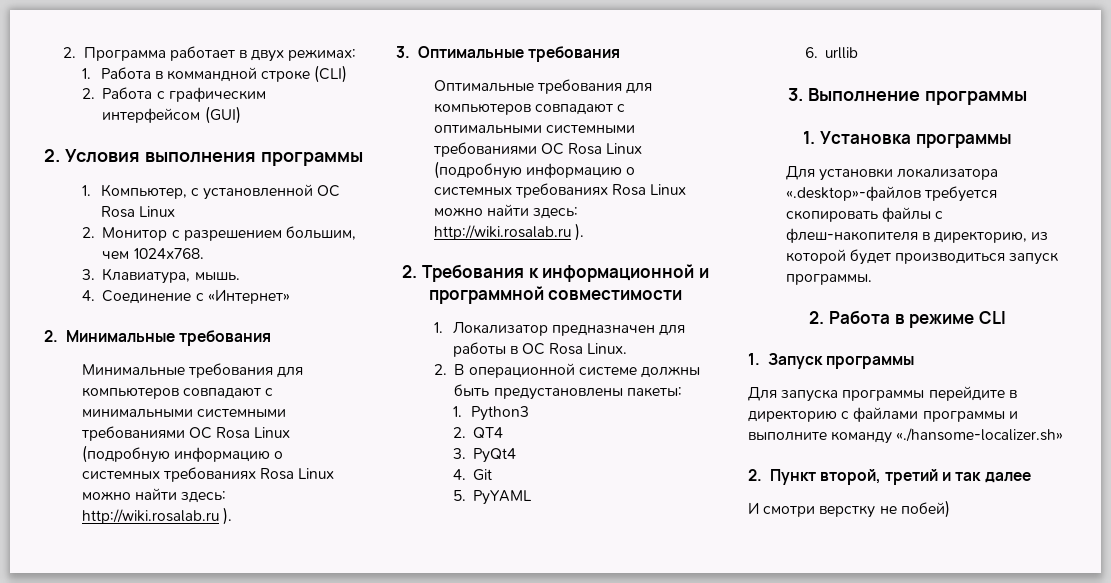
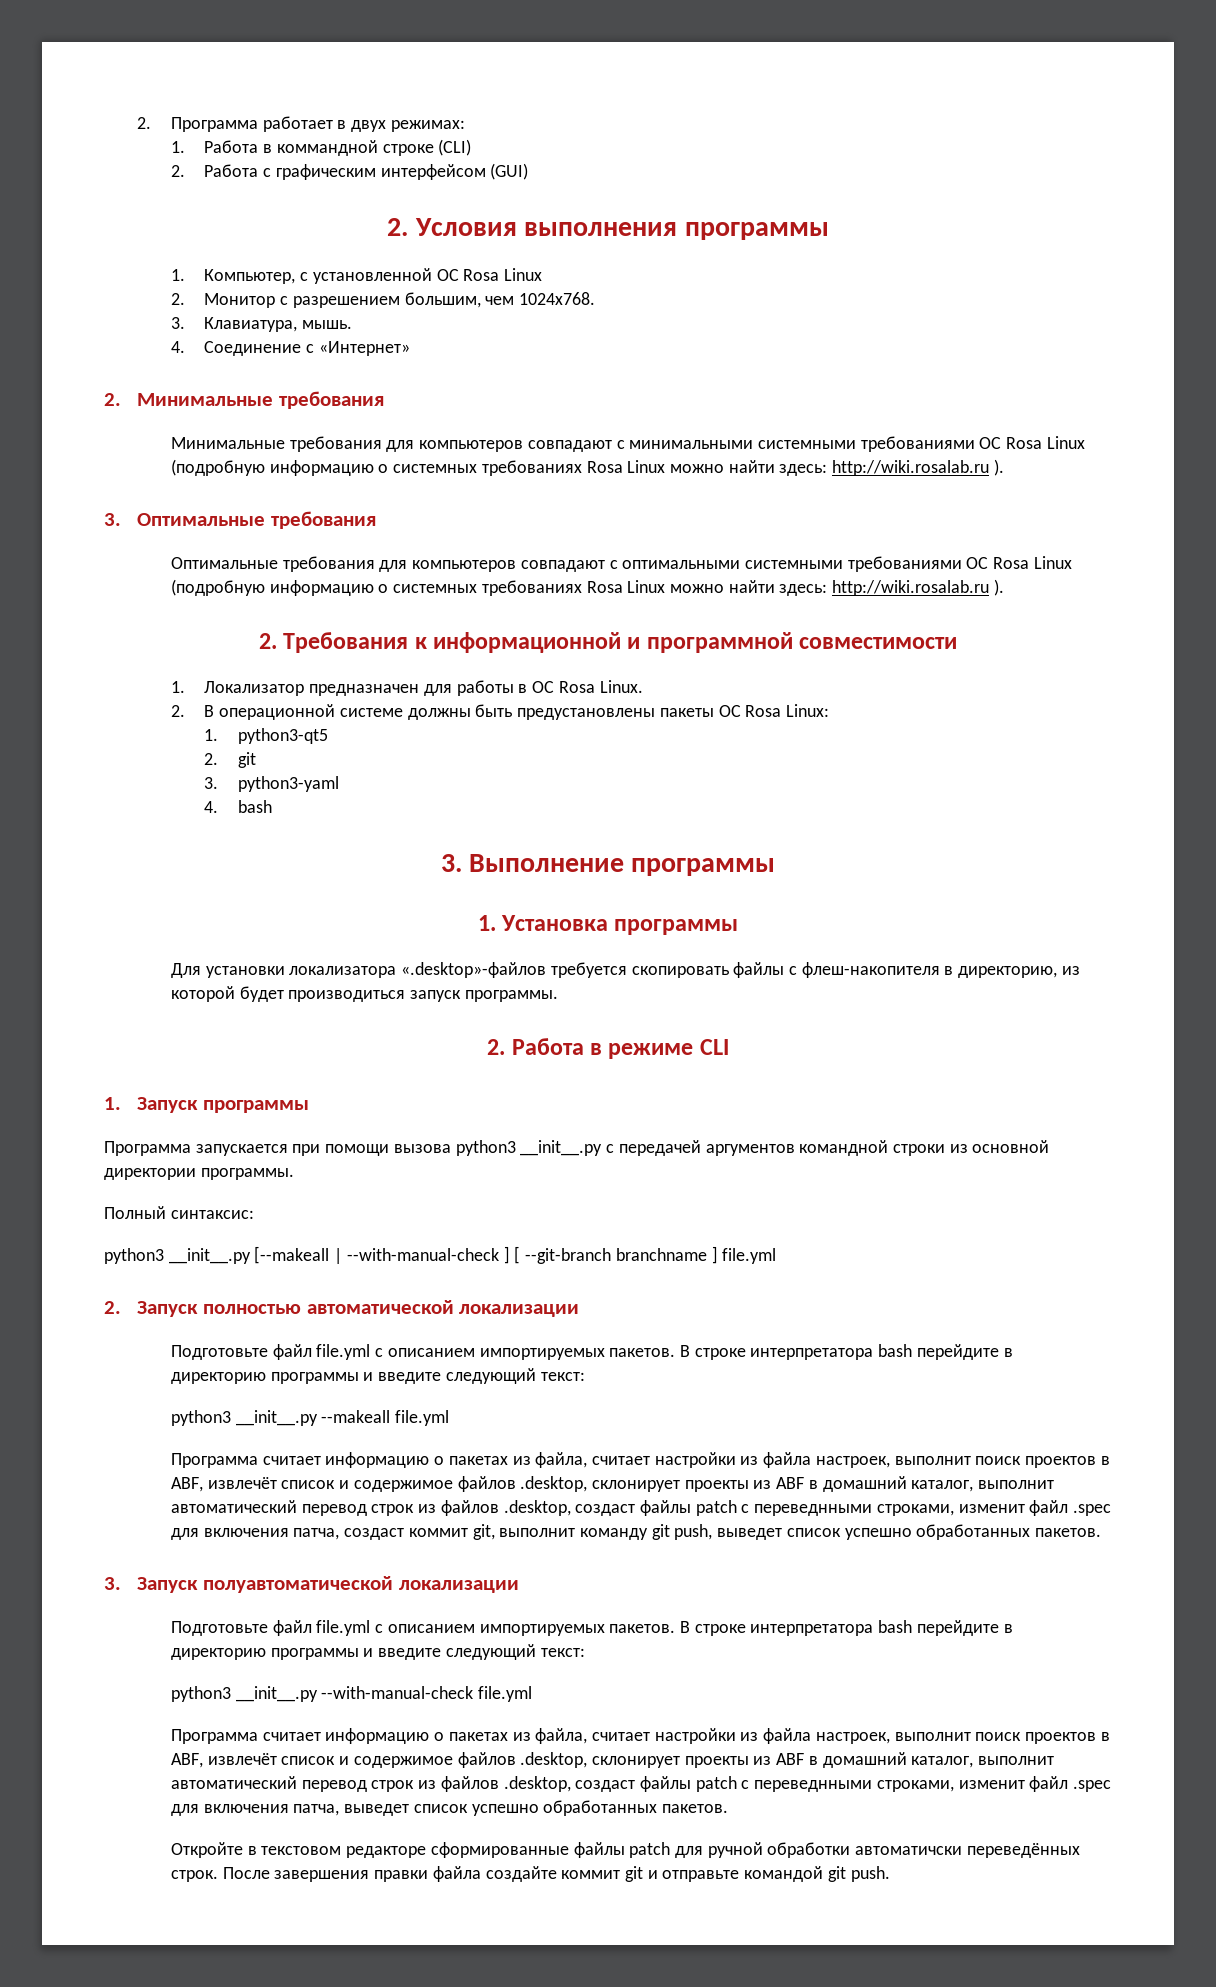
[626,387,682,397] [452,406,530,421] [452,427,504,439] [452,448,517,463] [452,469,493,481] [452,490,533,505] [804,47,859,59] пакеты: // 1. Python3 // 2. QT4 // 3. PyQt4 // 4. Git // 5. PyYAML // 6. urllib -> [659,704,829,717] [204,728,328,744] [204,752,256,768] [204,776,339,792] [204,800,272,813] пакеты ОС Rosa Linux: // 1. python3-qt5 // 2. git // 3. python3-yaml // 4. bash
[748,386,1017,402] [748,407,1018,422] [748,428,1064,444] [748,469,1031,485] [748,500,950,518] Для запуска программы перейдите в директорию с файлами программы и выполните команду «./hansome-localizer.sh» // 2. Пункт второй, третий и так далее // И смотри верстку не побей) -> [104,1140,1050,1156] [104,1168,294,1180] [104,1206,254,1219] [104,1246,777,1264] [104,1300,580,1317] [170,1344,1013,1360] [170,1368,585,1384] [170,1410,450,1426] [170,1452,1110,1468] [170,1476,1055,1492] [170,1500,1112,1516] [170,1524,1102,1540] [104,1576,519,1593] [170,1620,1013,1636] [170,1644,585,1660] [170,1686,533,1702] [170,1728,1110,1744] [170,1752,1055,1768] [170,1776,1112,1792] [170,1800,729,1816] [170,1842,1080,1858] [170,1866,890,1882] Программа запускается при помощи вызова python3 __init__.py с передачей аргументов командной строки из основной директории программы. // Полный синтаксис: // python3 __init__.py [--makeall | --with-manual-check ] [ --git-branch branchname ] file.yml // 2. Запуск полностью автоматической локализации // Подготовьте файл file.yml с описанием импортируемых пакетов. В строке интерпретатора bash перейдите в директорию программы и введите следующий текст: // python3 __init__.py --makeall file.yml // Программа считает информацию о пакетах из файла, считает настройки из файла настроек, выполнит поиск проектов в ABF, извлечёт список и содержимое файлов .desktop, склонирует проекты из ABF в домашний каталог, выполнит автоматический перевод строк из файлов .desktop, создаст файлы patch с переведнными строками, изменит файл .spec для включения патча, создаст коммит git, выполнит команду git push, выведет список успешно обработанных пакетов. // 3. Запуск полуавтоматической локализации // Подготовьте файл file.yml с описанием импортируемых пакетов. В строке интерпретатора bash перейдите в директорию программы и введите следующий текст: // python3 __init__.py --with-manual-check file.yml // Программа считает информацию о пакетах из файла, считает настройки из файла настроек, выполнит поиск проектов в ABF, извлечёт список и содержимое файлов .desktop, склонирует проекты из ABF в домашний каталог, выполнит автоматический перевод строк из файлов .desktop, создаст файлы patch с переведнными строками, изменит файл .spec для включения патча, выведет список успешно обработанных пакетов. // Откройте в текстовом редакторе сформированные файлы patch для ручной обработки автоматичски переведённых строк. После завершения правки файла создайте коммит git и отправьте командой git push.

